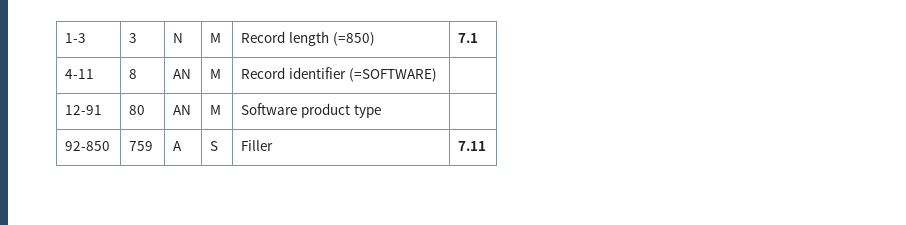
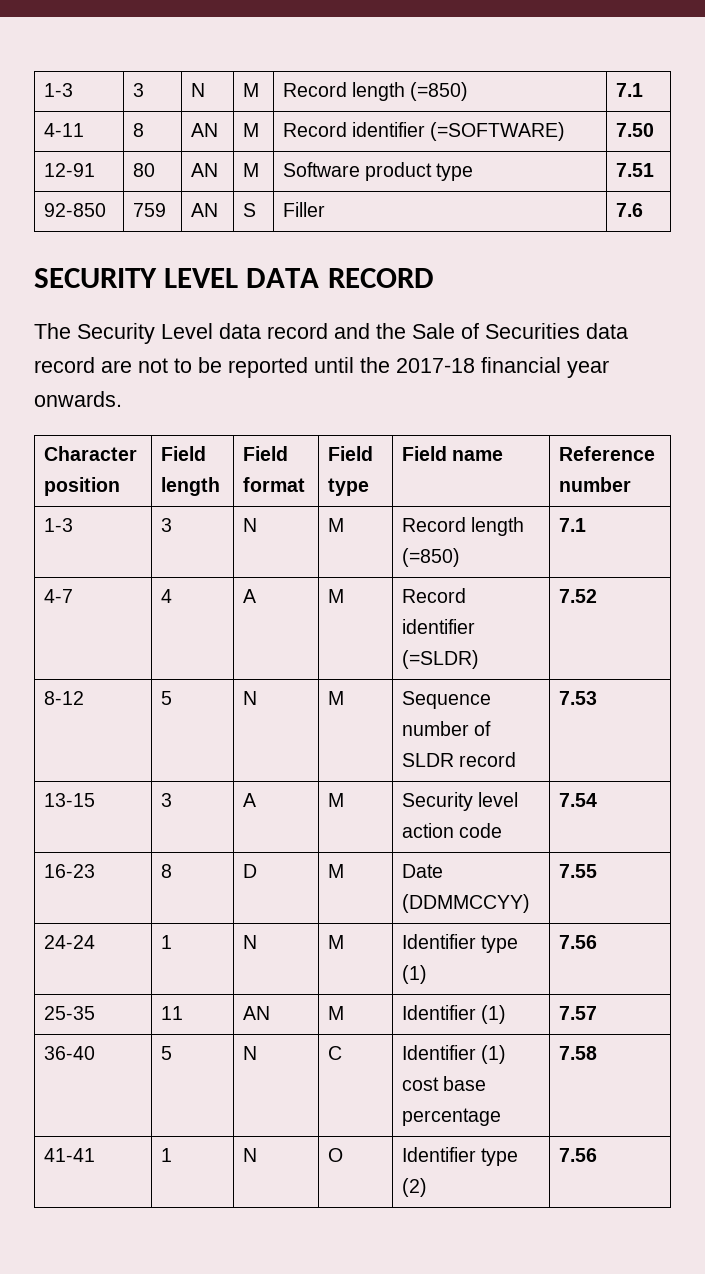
(437, 75) none -> [615,123,654,137] 7.50
(381, 111) none -> [615,163,654,177] 7.51
[173,141,183,151] A -> [190,203,218,217] AN
[458,141,487,151] 7.11 -> [615,203,643,217] [34,268,434,288] [34,323,628,344] [34,357,609,378] [34,391,122,407] [43,446,137,461] [43,477,120,496] [160,446,206,461] [160,477,220,496] [242,446,288,461] [242,477,305,492] [327,446,373,461] [327,478,369,496] [401,446,503,461] [558,446,655,461] [558,477,631,492] [43,518,73,532] [160,518,172,532] [242,518,257,532] [327,518,344,532] [401,517,524,536] [401,548,460,567] [558,518,586,532] [43,589,73,603] [160,589,172,603] [242,589,256,603] [327,589,344,603] [401,588,466,603] [401,619,475,634] [401,650,479,669] [558,589,597,603] [43,691,84,705] [160,691,172,705] [242,691,257,705] [327,691,344,705] [401,691,491,709] [401,721,491,736] [401,752,516,767] [558,691,597,705] [43,793,95,807] [160,793,172,807] [242,793,256,807] [327,793,344,807] [401,792,518,811] [401,823,502,838] [558,793,597,807] [43,864,95,878] [160,864,172,878] [242,864,257,878] [327,864,344,878] [401,864,443,878] [401,894,530,913] [558,864,597,878] [43,935,95,949] [160,935,172,949] [242,935,257,949] [327,935,344,949] [401,934,518,953] [401,965,427,984] [558,935,597,949] [43,1006,95,1020] [160,1006,183,1020] [242,1006,270,1020] [327,1006,344,1020] [401,1005,506,1024] [558,1006,597,1020] [43,1046,95,1060] [160,1046,172,1060] [242,1046,257,1060] [327,1046,342,1060] [401,1045,506,1064] [401,1076,486,1091] [401,1108,501,1126] [558,1046,597,1060] [43,1148,95,1162] [160,1148,172,1162] [242,1148,257,1162] [327,1148,343,1162] [401,1147,518,1166] [401,1178,427,1197] [558,1148,597,1162] 7.6 // SECURITY LEVEL DATA RECORD // The Security Level data record and the Sale of Securities data record are not to be reported until the 2017-18 financial year onwards. // Character position | Field length | Field format | Field type | Field name | Reference number // 1-3 | 3 | N | M | Record length (=850) | 7.1 // 4-7 | 4 | A | M | Record identifier (=SLDR) | 7.52 // 8-12 | 5 | N | M | Sequence number of SLDR record | 7.53 // 13-15 | 3 | A | M | Security level action code | 7.54 // 16-23 | 8 | D | M | Date (DDMMCCYY) | 7.55 // 24-24 | 1 | N | M | Identifier type (1) | 7.56 // 25-35 | 11 | AN | M | Identifier (1) | 7.57 // 36-40 | 5 | N | C | Identifier (1) cost base percentage | 7.58 // 41-41 | 1 | N | O | Identifier type (2) | 7.56

